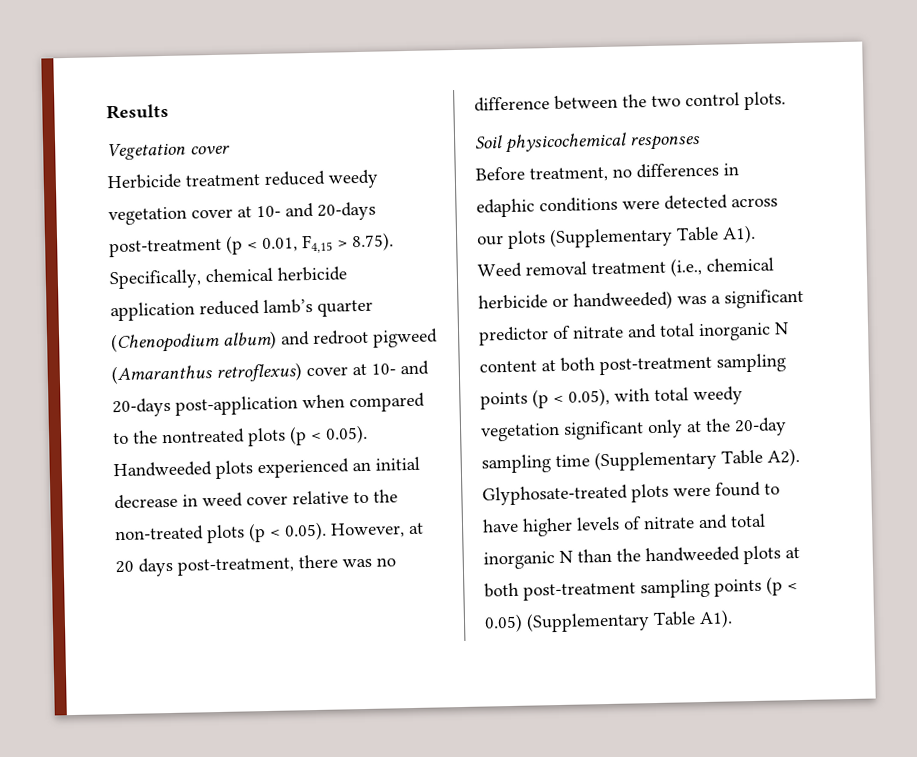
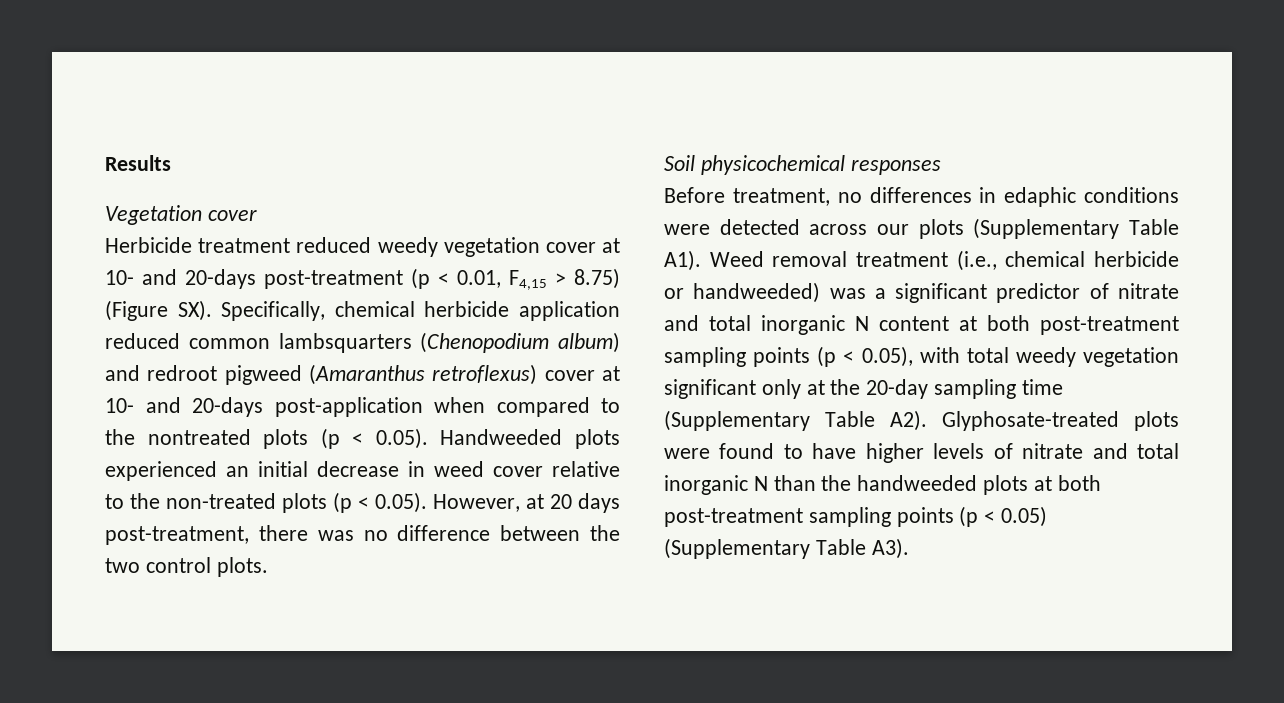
[351,232,394,252] 8.75). -> [574,268,620,289] [105,300,212,321] 8.75) (Figure SX).
[263,298,373,317] lamb’s quarter -> [188,333,412,353] common lambsquarters
[699,609,733,629] A1). -> [871,538,909,559] A3).

